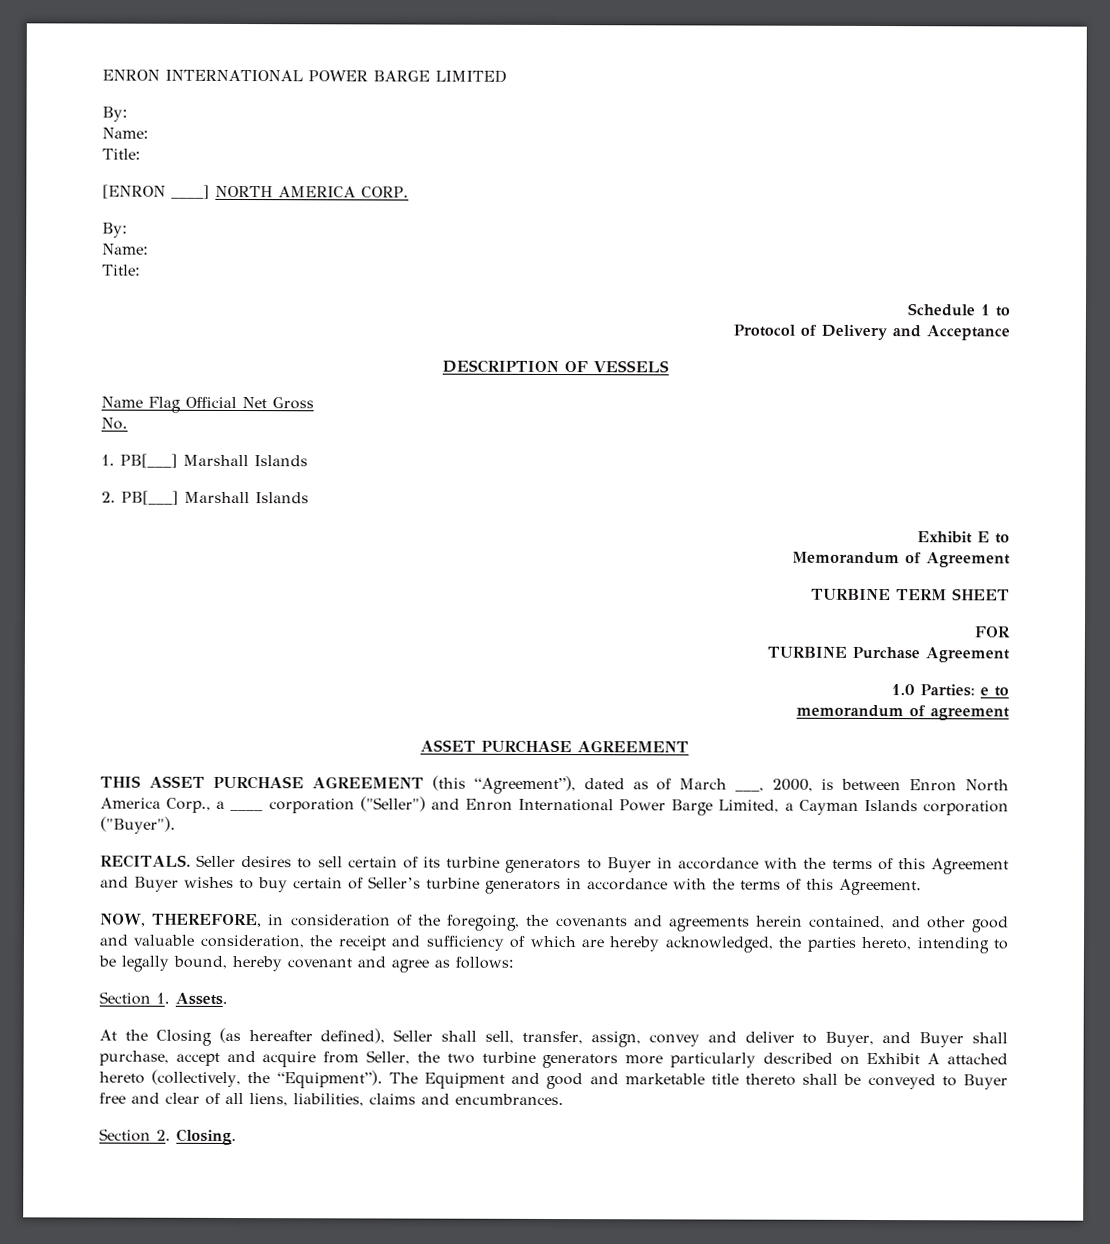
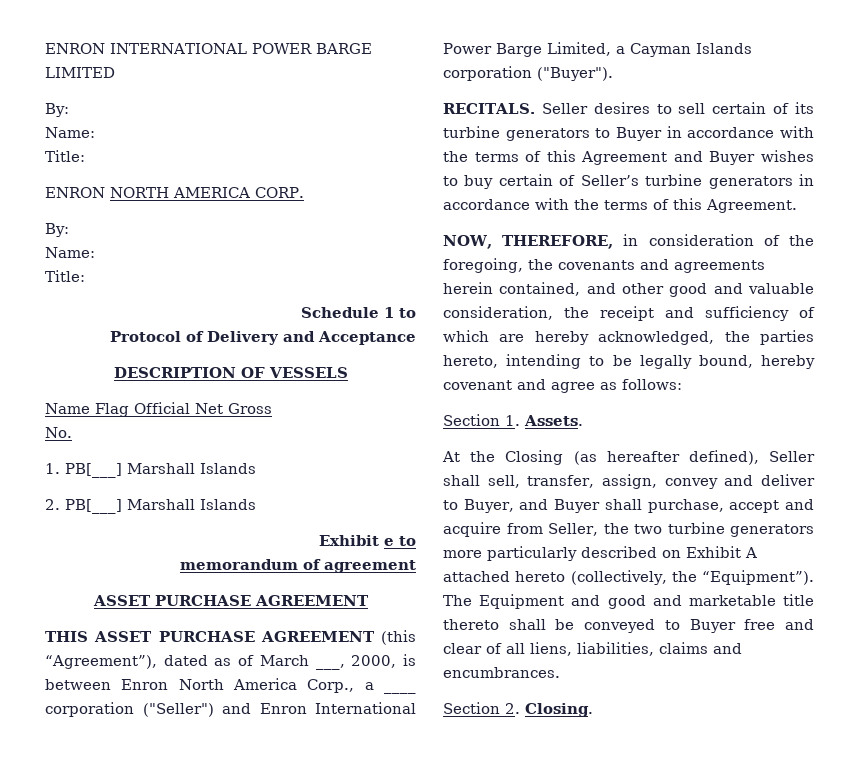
[102,184,210,199] [ENRON ____] -> [45,187,105,198] ENRON
[977,531,1010,544] [792,551,1011,568] [811,588,1010,601] [974,626,1010,638] [767,646,1010,663] [891,684,975,697] E to // Memorandum of Agreement // TURBINE TERM SHEET // FOR // TURBINE Purchase Agreement // 1.0 Parties: -> (379, 540) none

